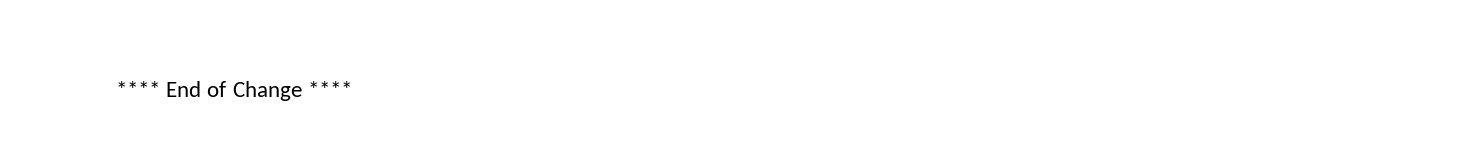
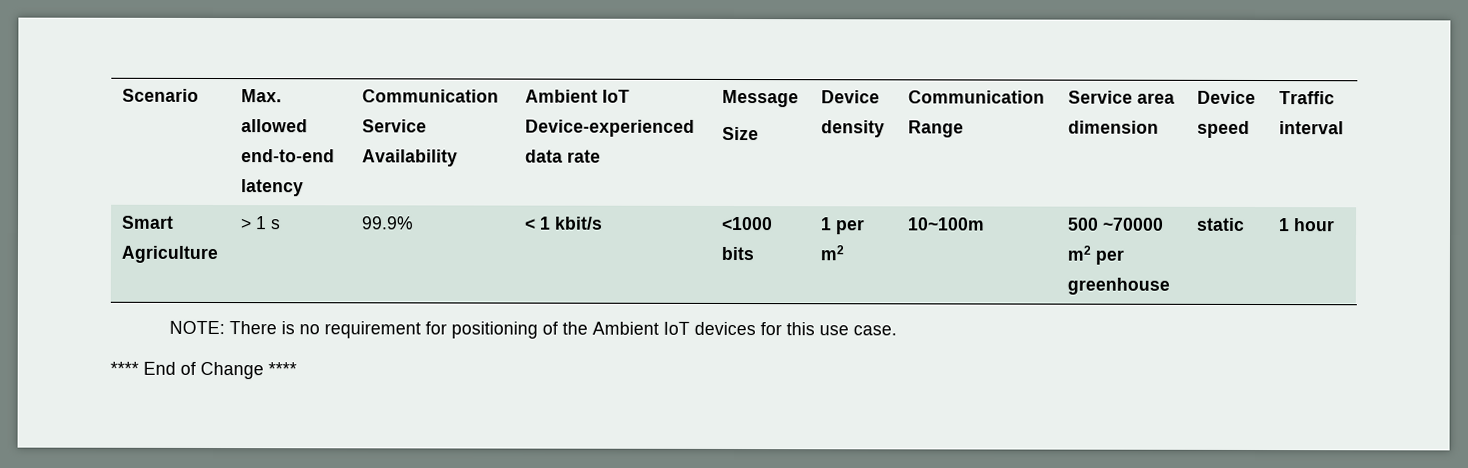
(116, 89) none -> [121,88,199,102] [240,89,282,103] [240,119,308,133] [240,149,335,163] [240,179,304,197] [361,89,499,103] [361,119,427,133] [361,149,458,167] [524,89,630,103] [524,119,695,137] [524,149,601,163] [721,89,799,108] [721,126,759,141] [820,90,880,104] [820,120,885,138] [907,90,1045,104] [907,120,964,138] [1067,90,1175,104] [1067,120,1159,134] [1196,90,1256,105] [1196,120,1250,138] [1278,91,1335,105] [1278,121,1344,135] [121,215,174,229] [120,245,218,264] [240,216,281,230] [361,216,414,230] [524,216,603,230] [721,216,773,231] [720,246,754,261] [820,217,865,235] [819,245,844,261] [907,217,985,231] [1067,217,1164,231] [1066,245,1124,265] [1066,277,1170,295] [1196,217,1245,231] [1278,218,1335,232] [169,320,898,339] Scenario | Max. allowed end-to-end latency | Communication Service Availability | Ambient IoT Device-experienced data rate | Message // Size | Device density | Communication Range | Service area dimension | Device speed | Traffic interval // Smart Agriculture | > 1 s | 99.9% | < 1 kbit/s | <1000 bits | 1 per m2 | 10~100m | 500 ~70000 m2 per greenhouse | static | 1 hour // NOTE: There is no requirement for positioning of the Ambient IoT devices for this use case. //

